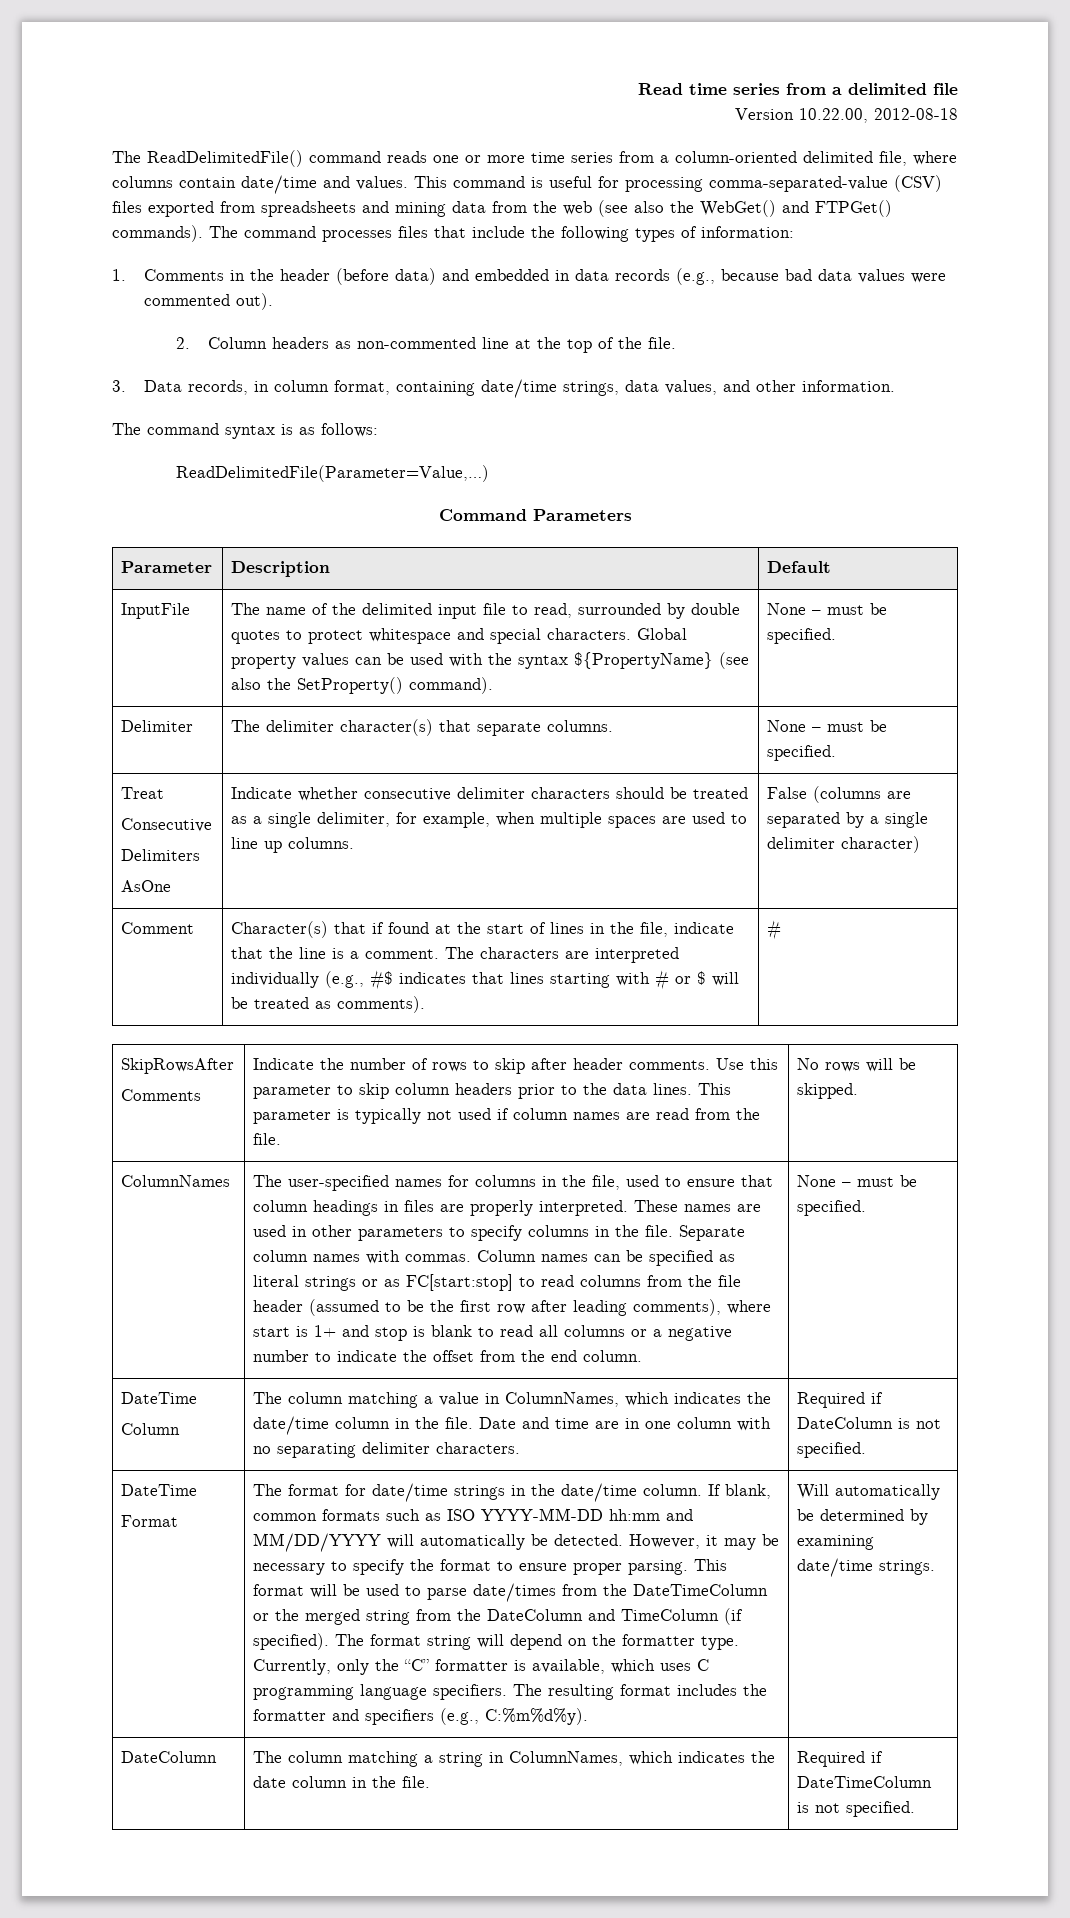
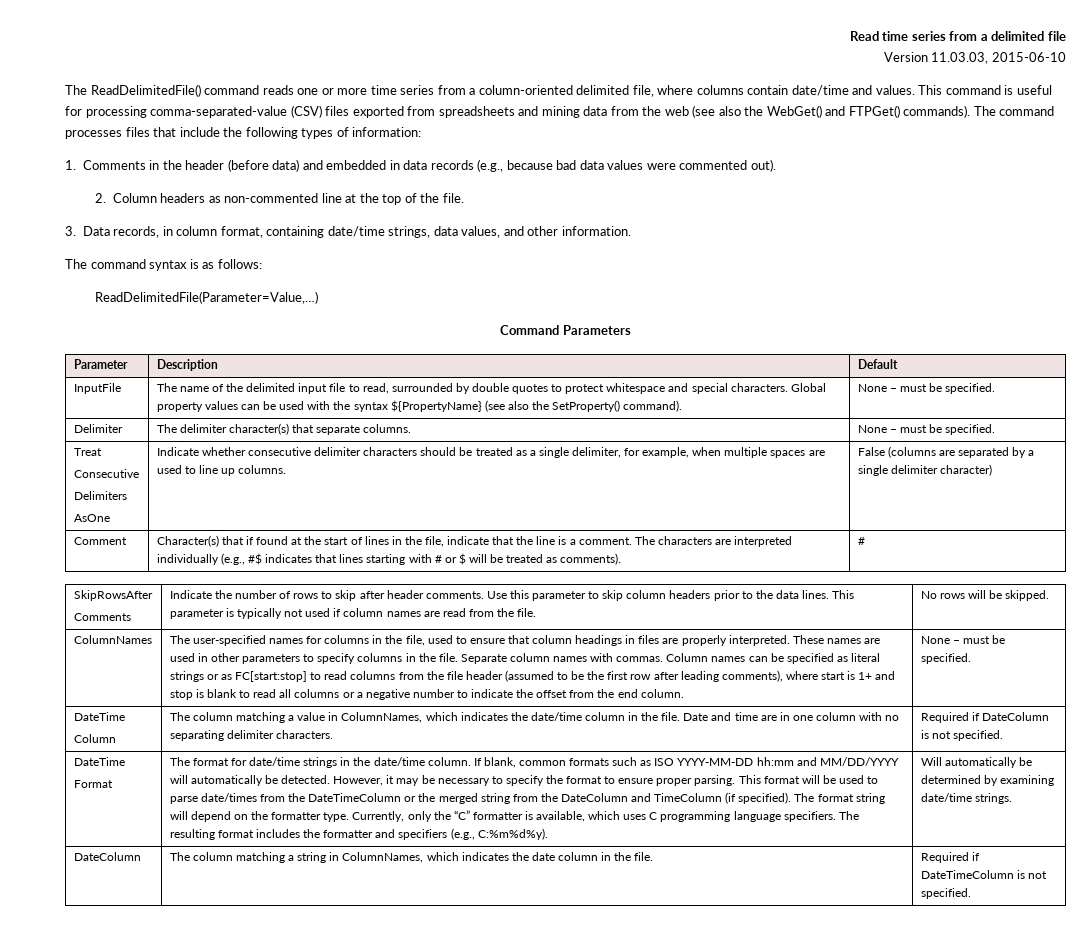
[799,108,958,123] 10.22.00, 2012-08-18 -> [931,52,1066,64] 11.03.03, 2015-06-10

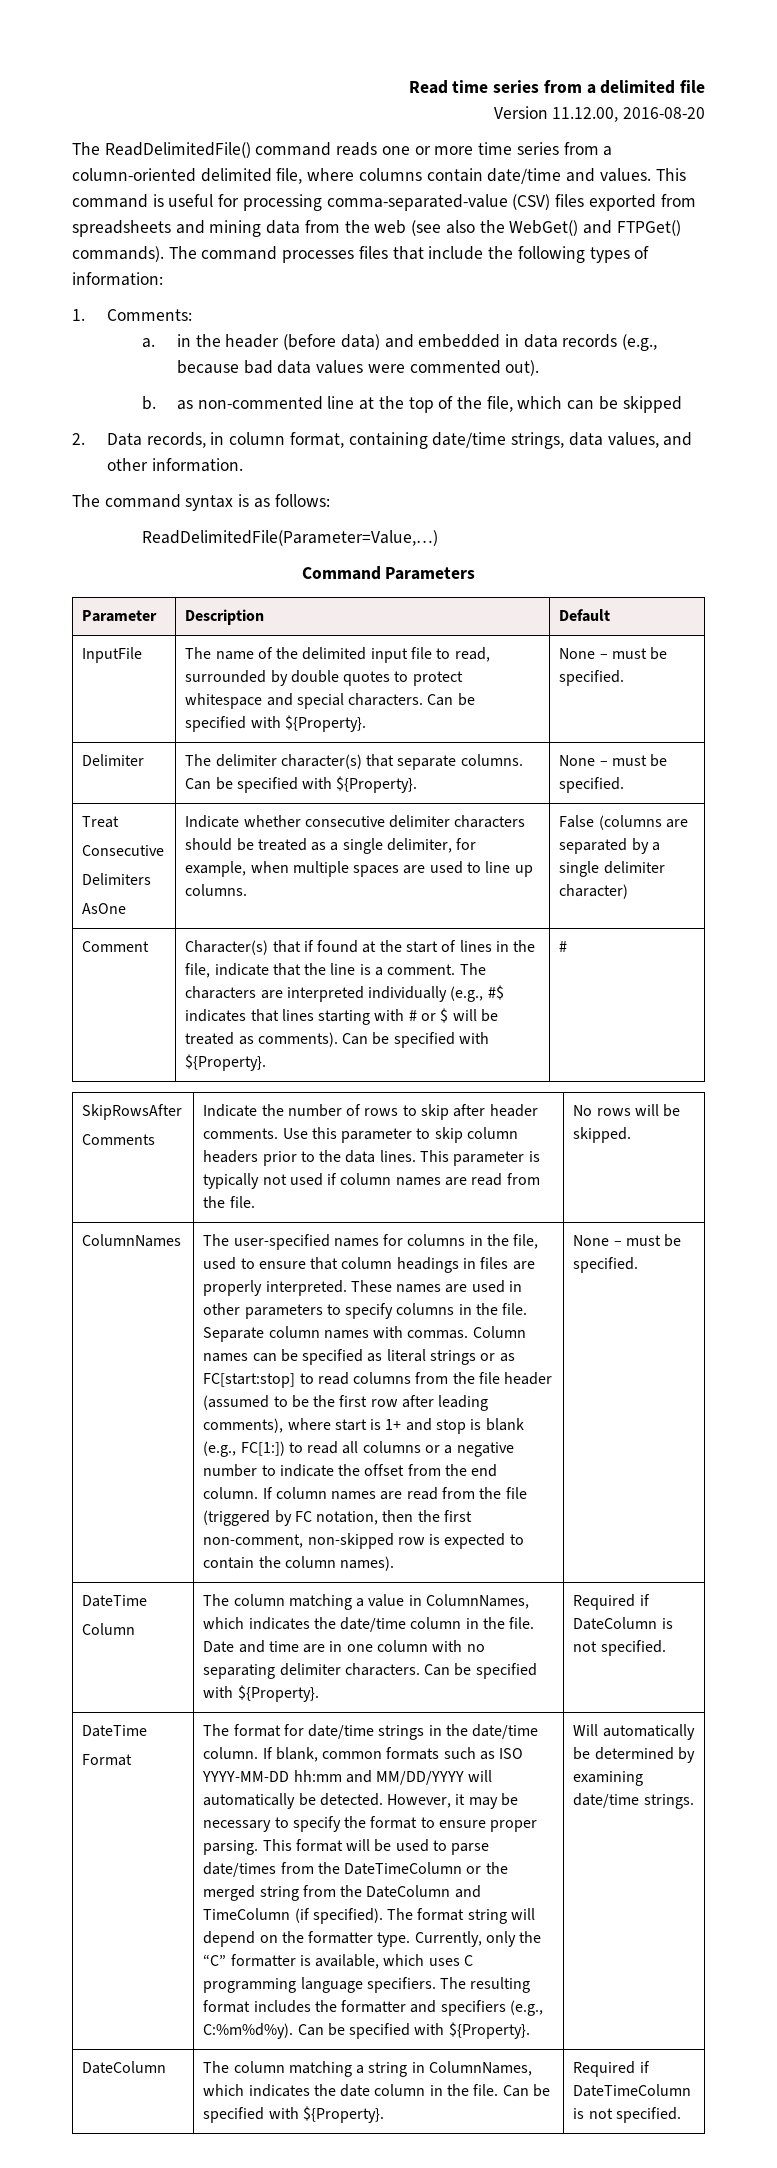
[931,52,1066,64] 11.03.03, 2015-06-10 -> [552,107,706,122] 11.12.00, 2016-08-20
[82,160,146,170] Comments -> [106,309,192,321] [141,338,155,348] Comments: // a.
[95,193,206,203] 2. Column headers -> [141,396,156,410] b.
[442,193,464,203] [65,226,76,236] file. // 3. -> [486,396,682,413] [72,433,85,445] file, which can be skipped // 2.
[790,383,826,392] [156,400,683,412] Global property values can be used with the syntax ${PropertyName} (see also the SetProperty() command). -> [427,693,475,706] [185,715,366,732] Can be specified with ${Property}.
(412, 428) none -> [185,776,418,793] Can be specified with ${Property}.
(622, 559) none -> [342,1032,490,1048] [185,1054,267,1071] Can be specified with ${Property}.
(237, 693) none -> [203,1441,285,1457] (e.g., FC[1:])
(684, 693) none -> [262,1487,527,1500] [203,1510,473,1526] [203,1533,524,1549] [203,1556,395,1571] If column names are read from the file (triggered by FC notation, then the first non-comment, non-skipped row is expected to contain the column names).
(333, 734) none -> [424,1663,537,1679] [203,1685,319,1702] Can be specified with ${Property}.
(548, 834) none -> [297,2022,530,2039] Can be specified with ${Property}.
(654, 856) none -> [502,2084,551,2097] [203,2106,384,2123] Can be specified with ${Property}.

